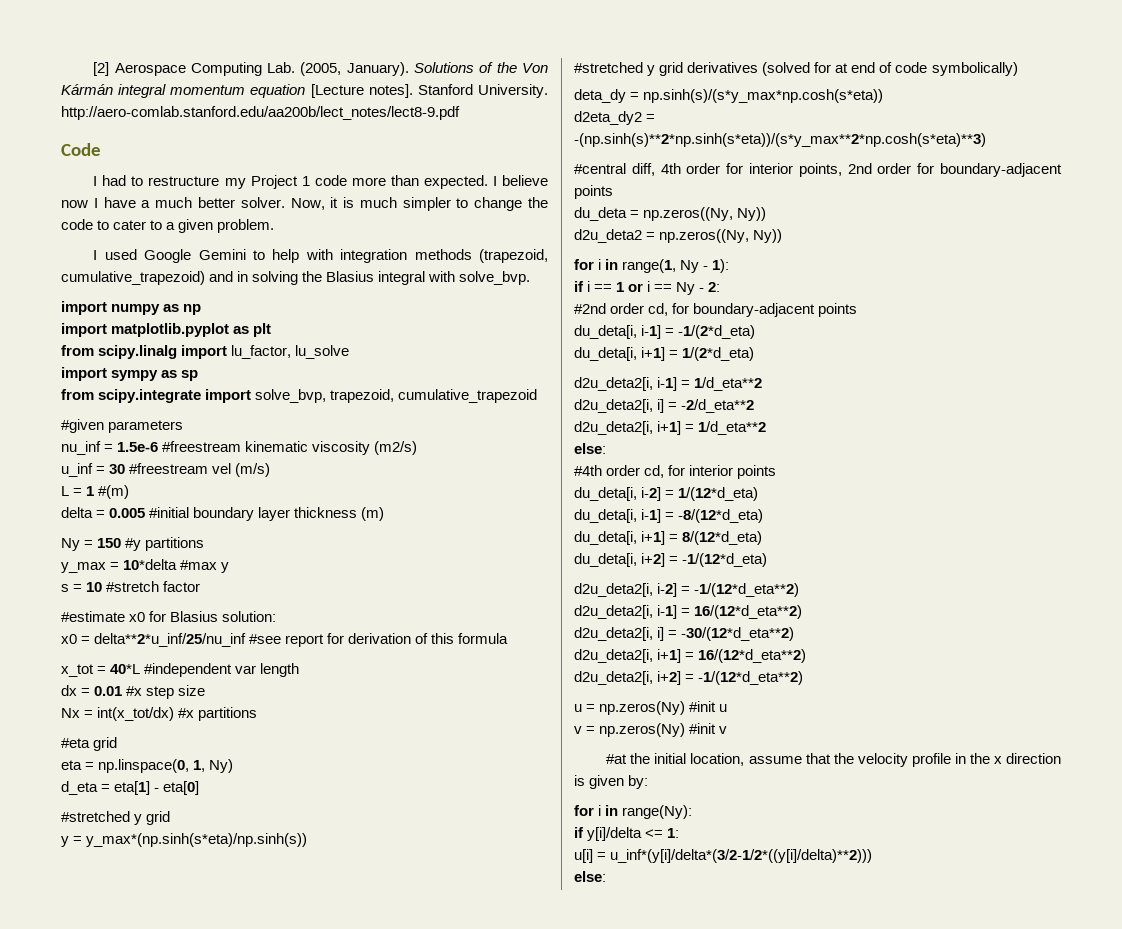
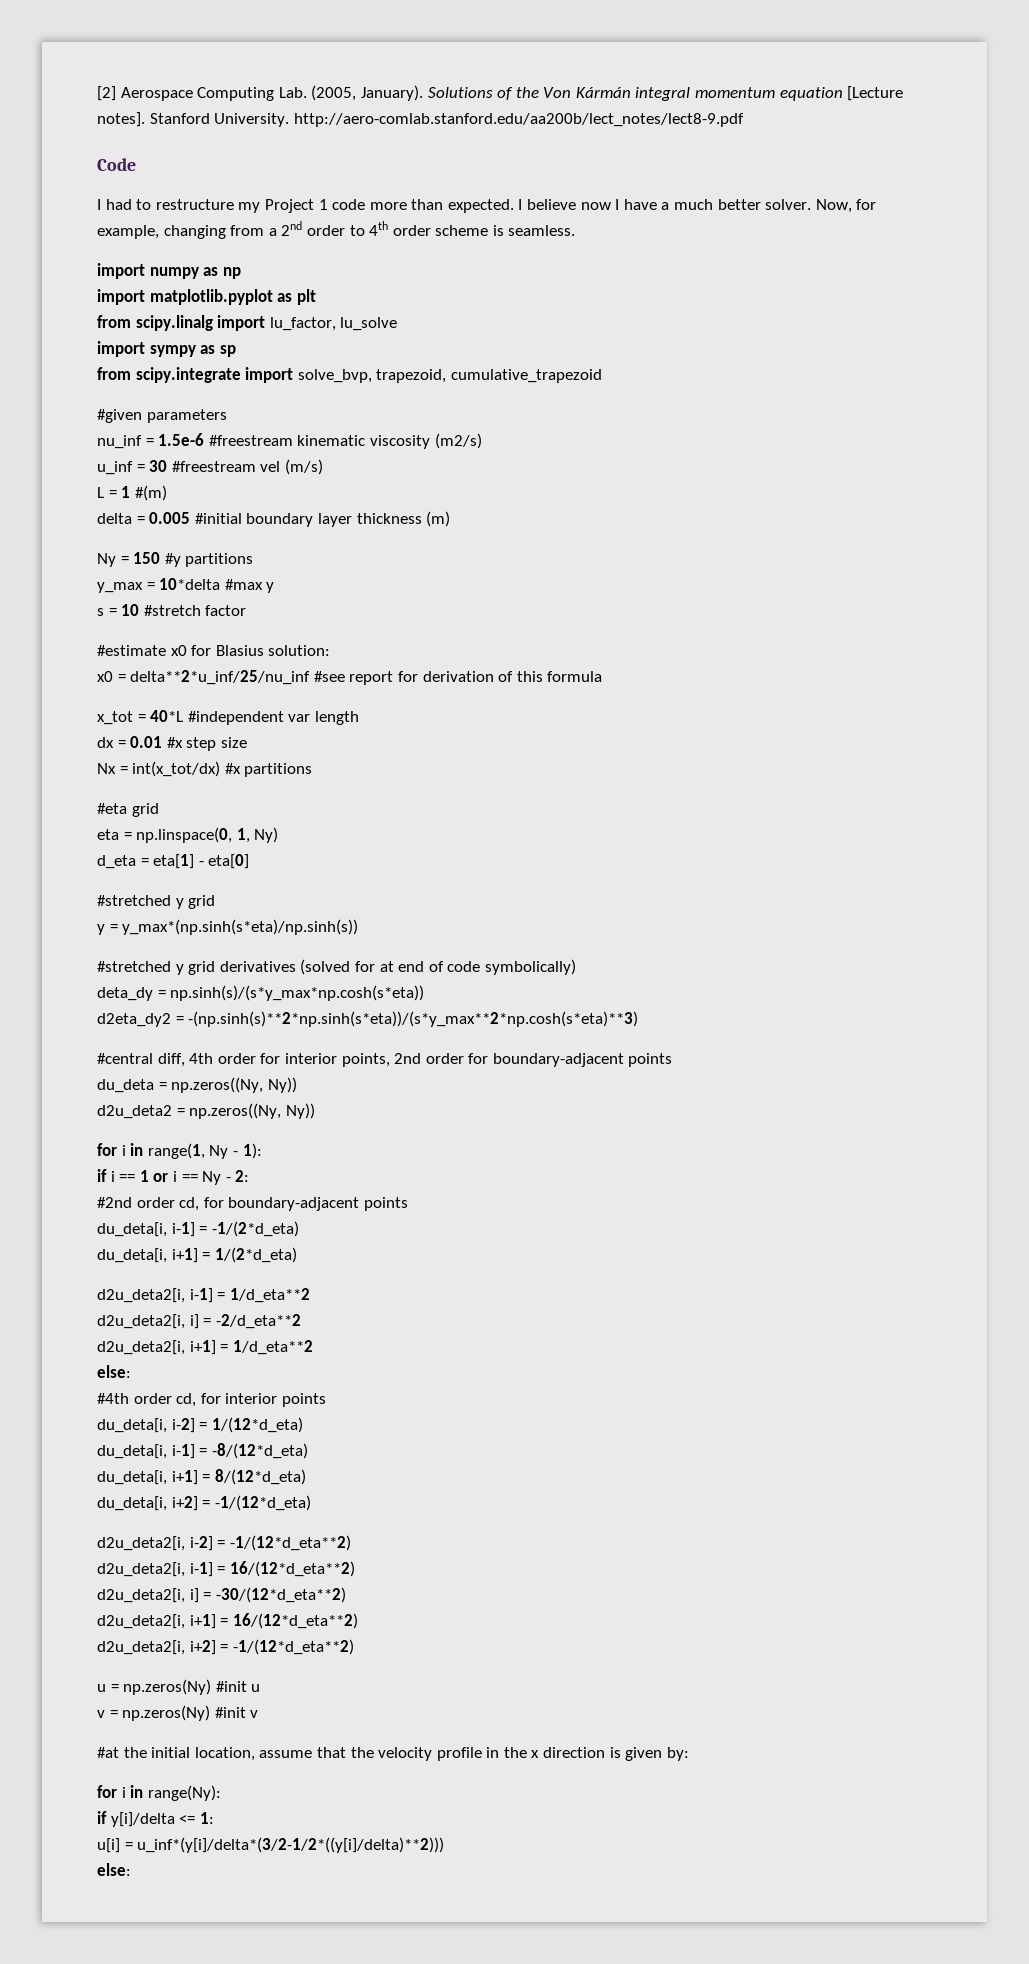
[330,197,548,211] [61,219,275,233] [93,249,549,263] [61,271,531,285] it is much simpler to change the code to cater to a given problem. // I used Google Gemini to help with integration methods (trapezoid, cumulative_trapezoid) and in solving the Blasius integral with solve_bvp. -> [856,199,877,210] [97,221,576,239] for example, changing from a 2nd order to 4th order scheme is seamless.

